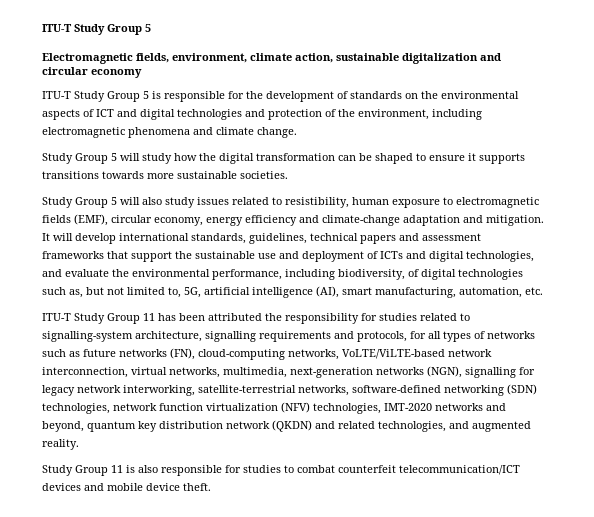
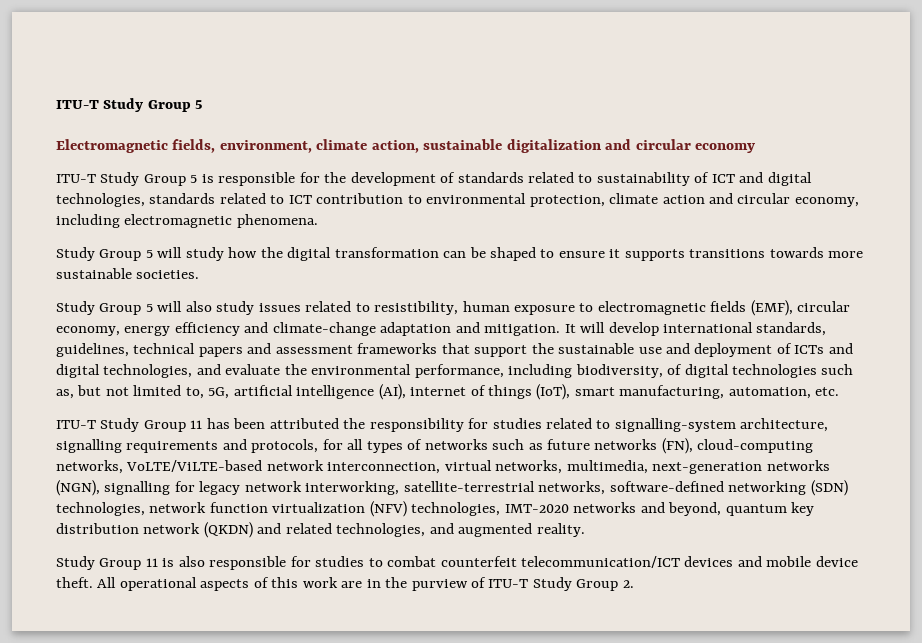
[405,91,519,99] [42,109,482,120] [42,127,297,138] on the environmental aspects of ICT and digital technologies and protection of the environment, including electromagnetic phenomena and climate change. -> [528,172,812,186] [56,193,859,207] [56,214,318,228] related to sustainability of ICT and digital technologies, standards related to ICT contribution to environmental protection, climate action and circular economy, including electromagnetic phenomena.
(339, 292) none -> [410,384,571,400] internet of things (IoT),
(211, 487) none -> [97,577,634,591] All operational aspects of this work are in the purview of ITU-T Study Group 2.

